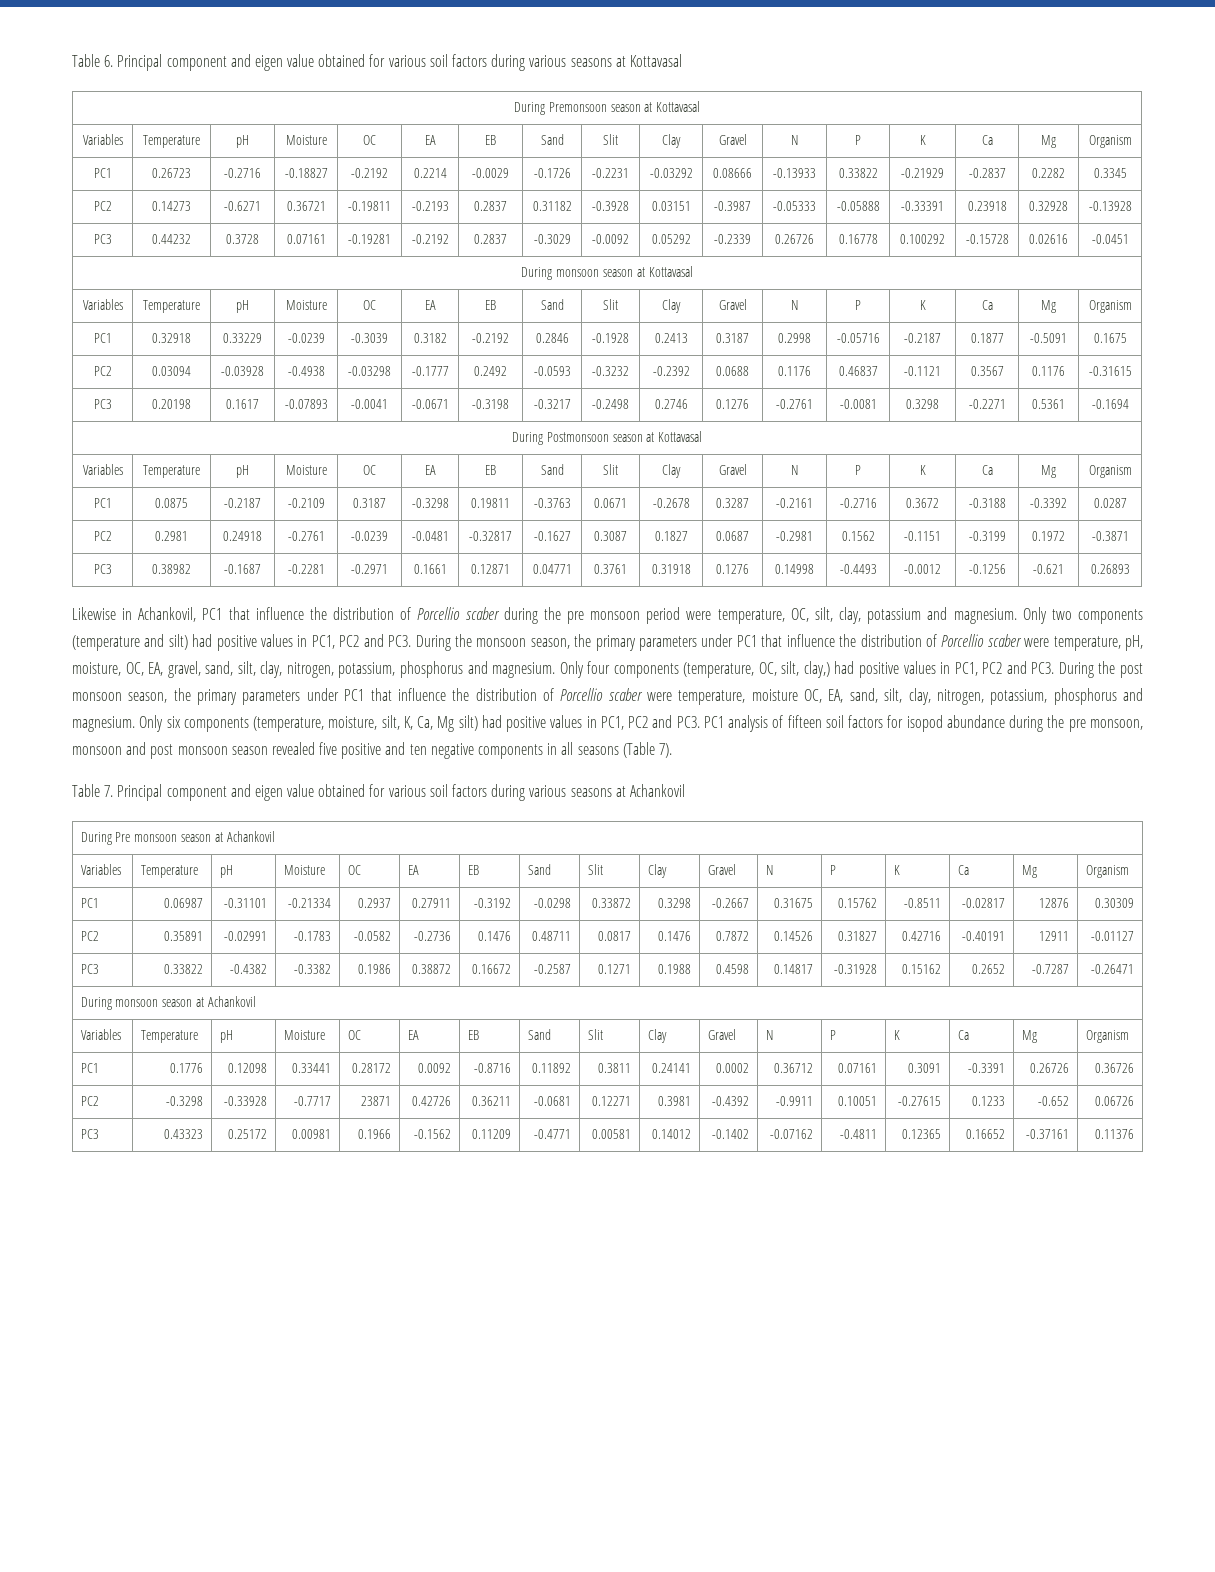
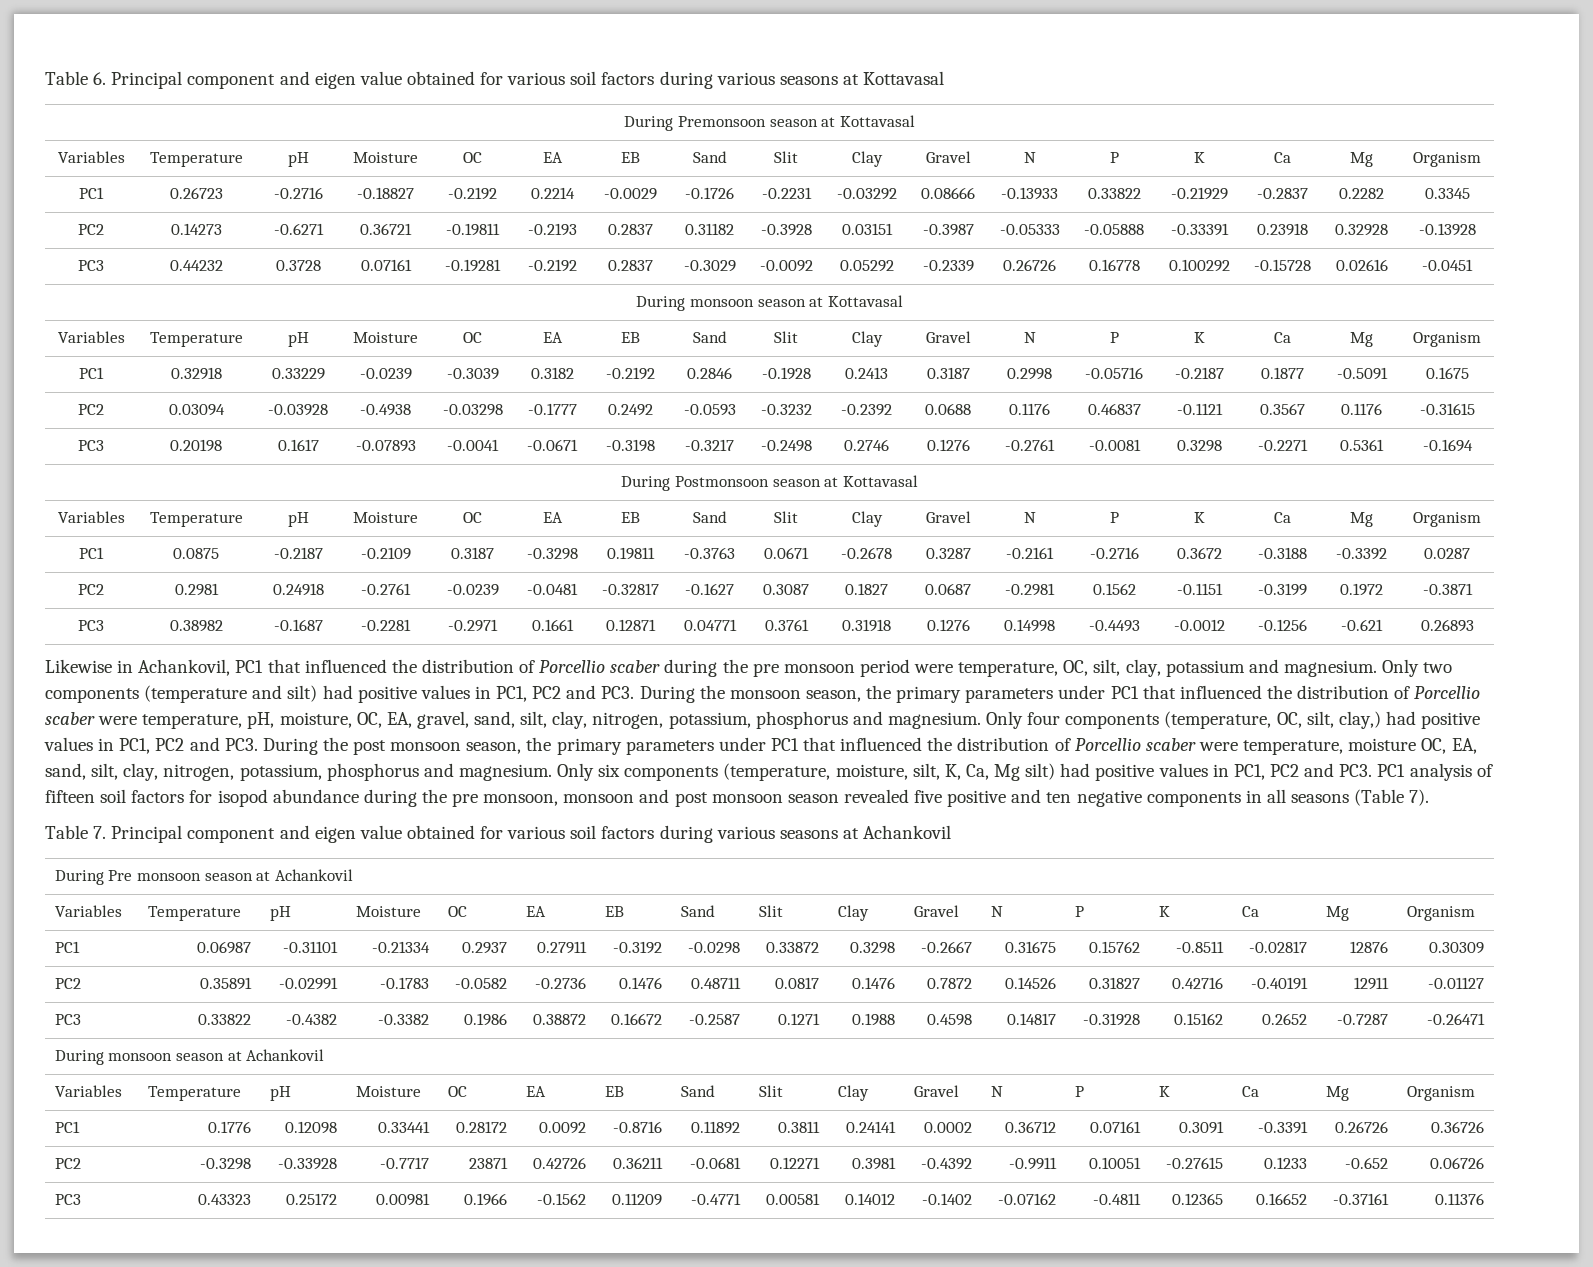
[255,607,304,620] influence -> [304,659,387,673] influenced
[786,634,835,647] influence -> [1179,685,1262,699] influenced
[397,688,446,701] influence -> [840,737,923,751] influenced

